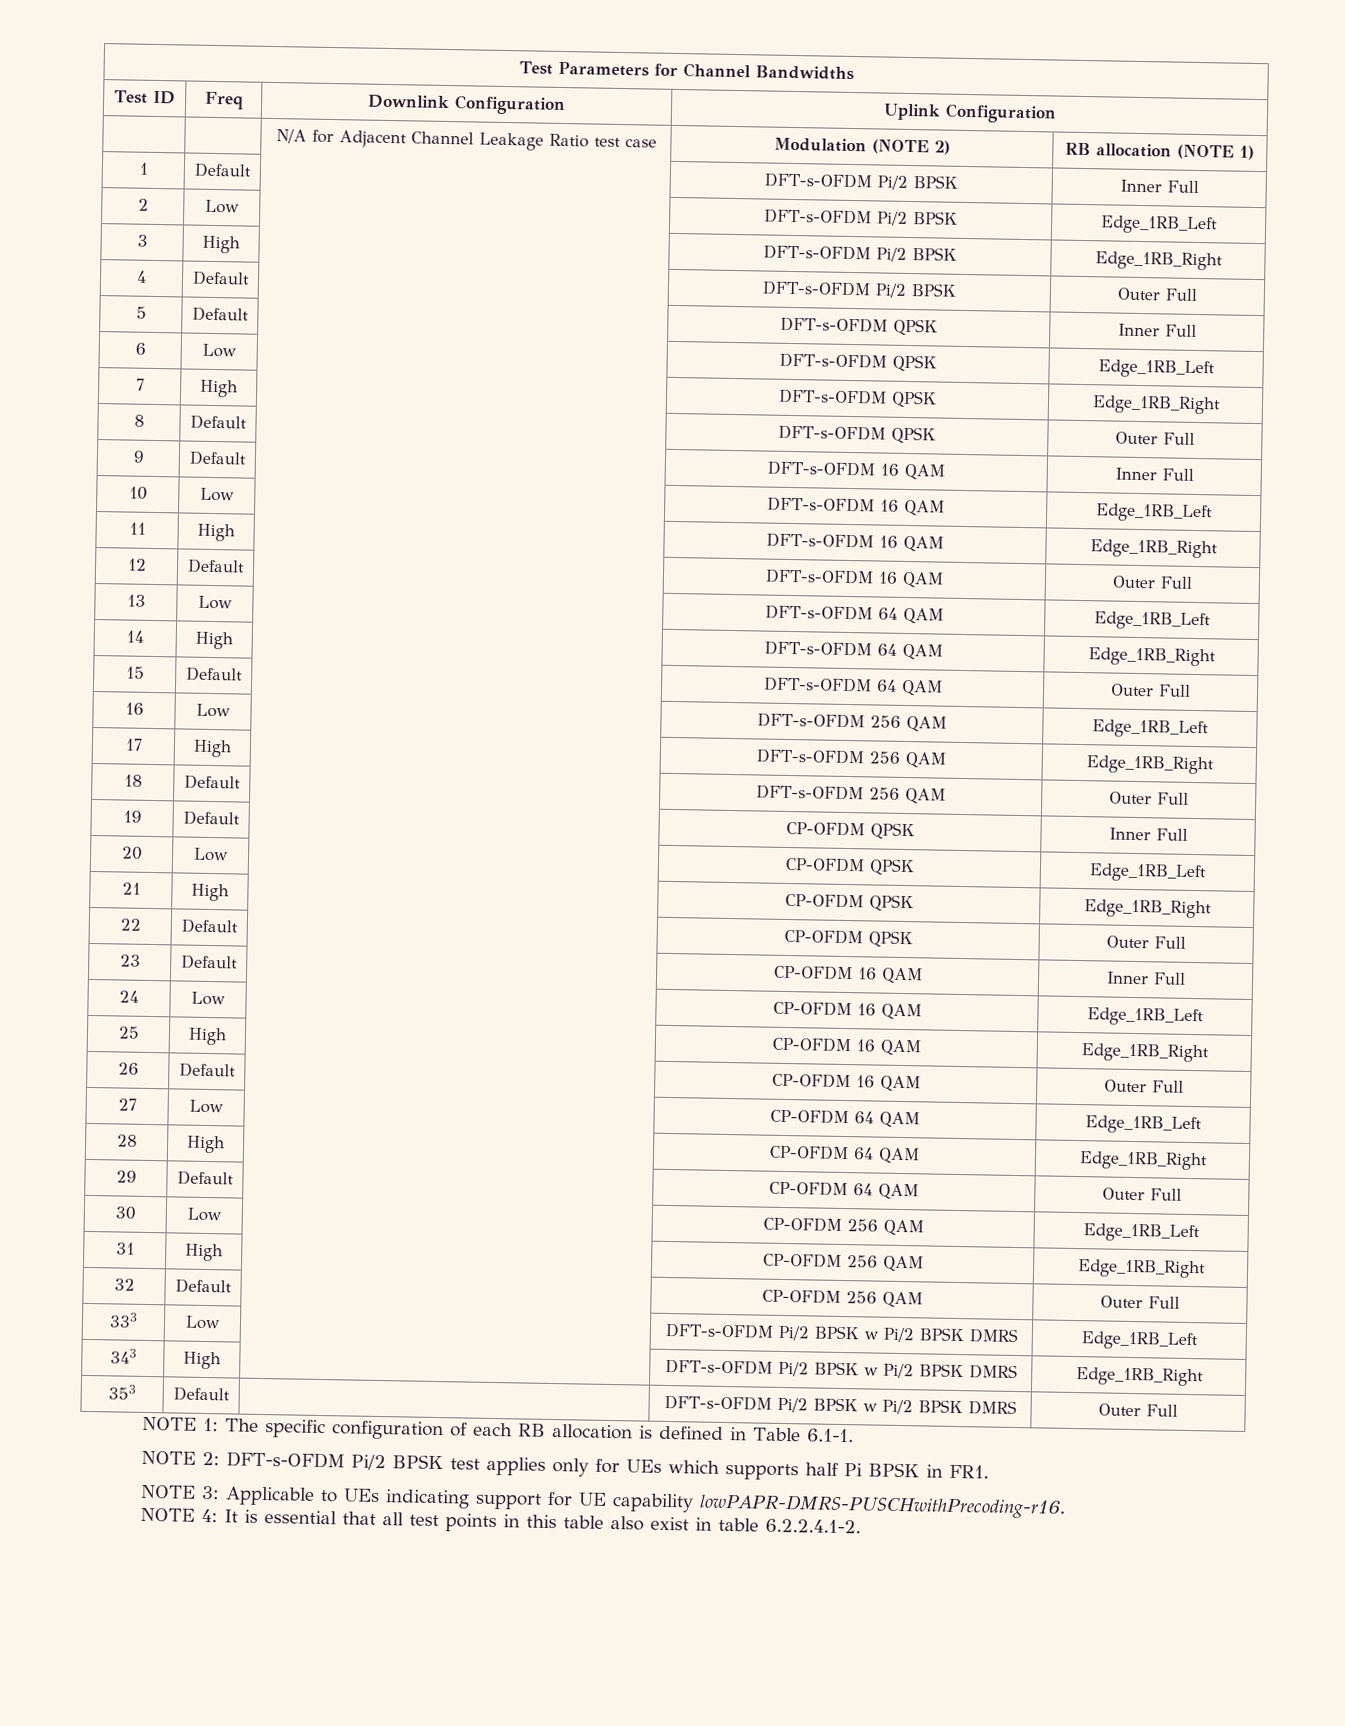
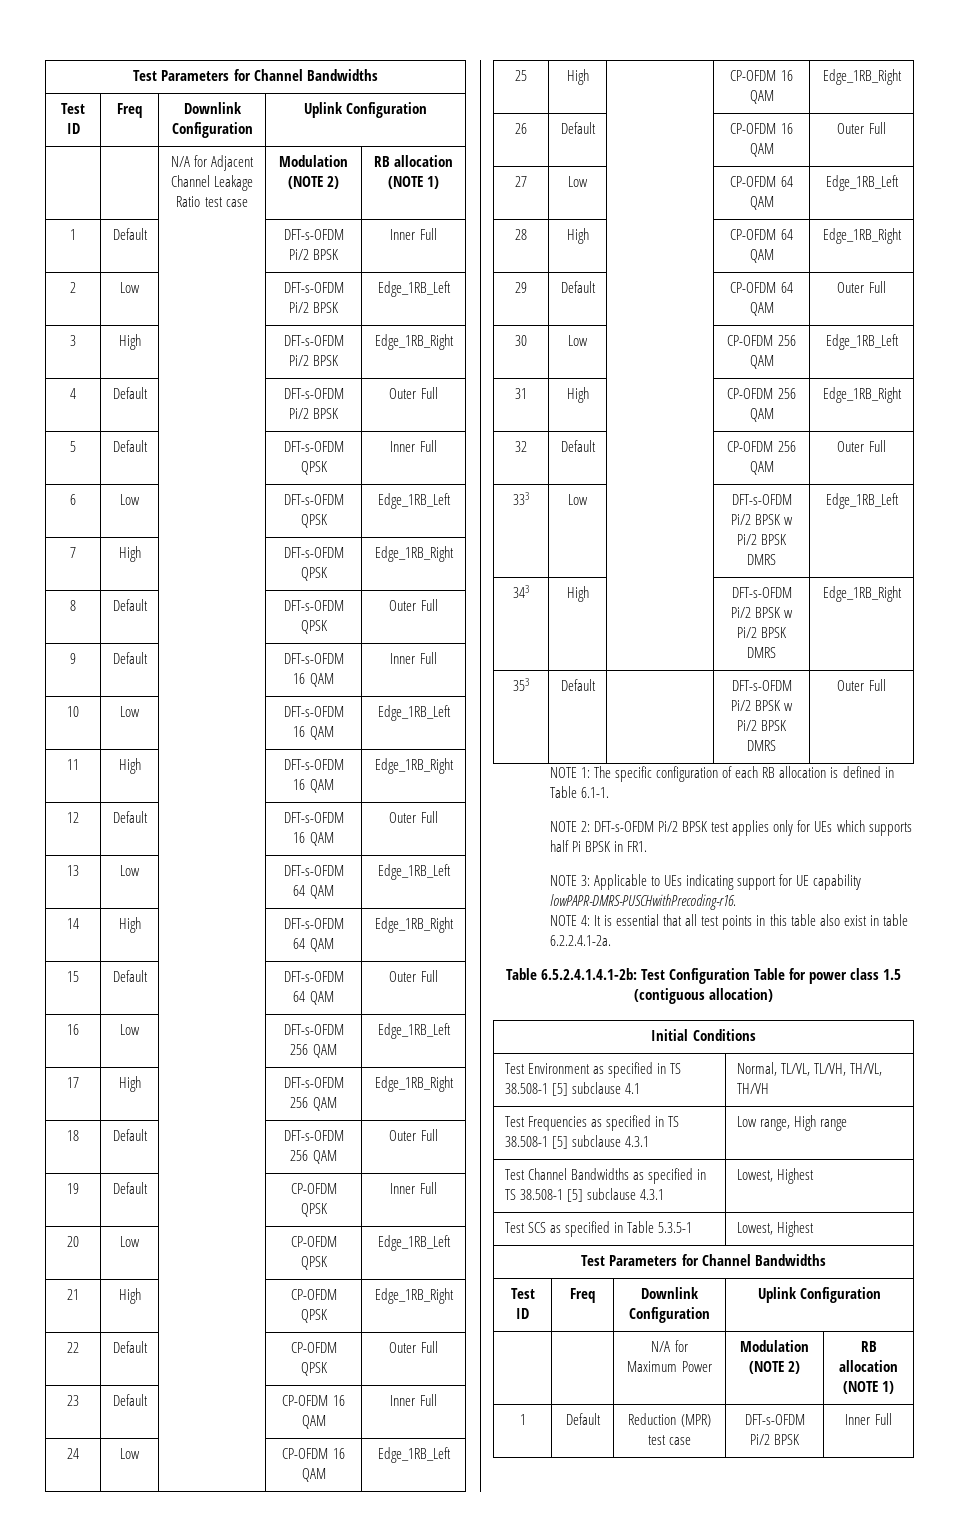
[765,1518,862,1534] 6.2.2.4.1-2. -> [550,935,612,946] [505,968,902,984] [633,988,774,1004] [651,1029,756,1041] [504,1062,681,1078] [504,1082,640,1096] [736,1062,882,1076] [736,1083,769,1094] [504,1115,679,1131] [504,1135,649,1149] [736,1115,847,1131] [504,1168,706,1184] [504,1188,664,1202] [736,1168,814,1184] [504,1221,692,1237] [736,1221,814,1237] [581,1254,826,1266] [510,1288,535,1299] [516,1308,529,1319] [570,1288,595,1303] [641,1287,699,1299] [629,1307,710,1323] [757,1287,882,1303] [651,1340,688,1352] [627,1361,712,1372] [740,1340,809,1352] [748,1361,801,1374] [860,1341,877,1352] [839,1360,898,1372] [842,1381,895,1394] [519,1414,526,1425] [565,1413,601,1425] [628,1413,711,1427] [647,1435,692,1445] [744,1414,805,1425] [749,1434,801,1445] [845,1413,892,1425] 6.2.2.4.1-2a. // Table 6.5.2.4.1.4.1-2b: Test Configuration Table for power class 1.5 (contiguous allocation) // Initial Conditions // Test Environment as specified in TS 38.508-1 [5] subclause 4.1 | Normal, TL/VL, TL/VH, TH/VL, TH/VH // Test Frequencies as specified in TS 38.508-1 [5] subclause 4.3.1 | Low range, High range // Test Channel Bandwidths as specified in TS 38.508-1 [5] subclause 4.3.1 | Lowest, Highest // Test SCS as specified in Table 5.3.5-1 | Lowest, Highest // Test Parameters for Channel Bandwidths // Test ID | Freq | Downlink Configuration | Uplink Configuration // | | N/A for Maximum Power | Modulation (NOTE 2) | RB allocation (NOTE 1) // 1 | Default | Reduction (MPR) test case | DFT-s-OFDM Pi/2 BPSK | Inner Full

